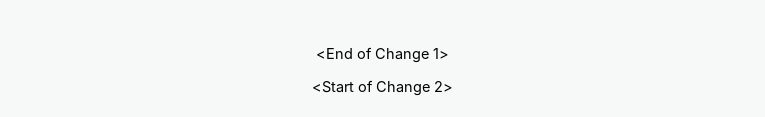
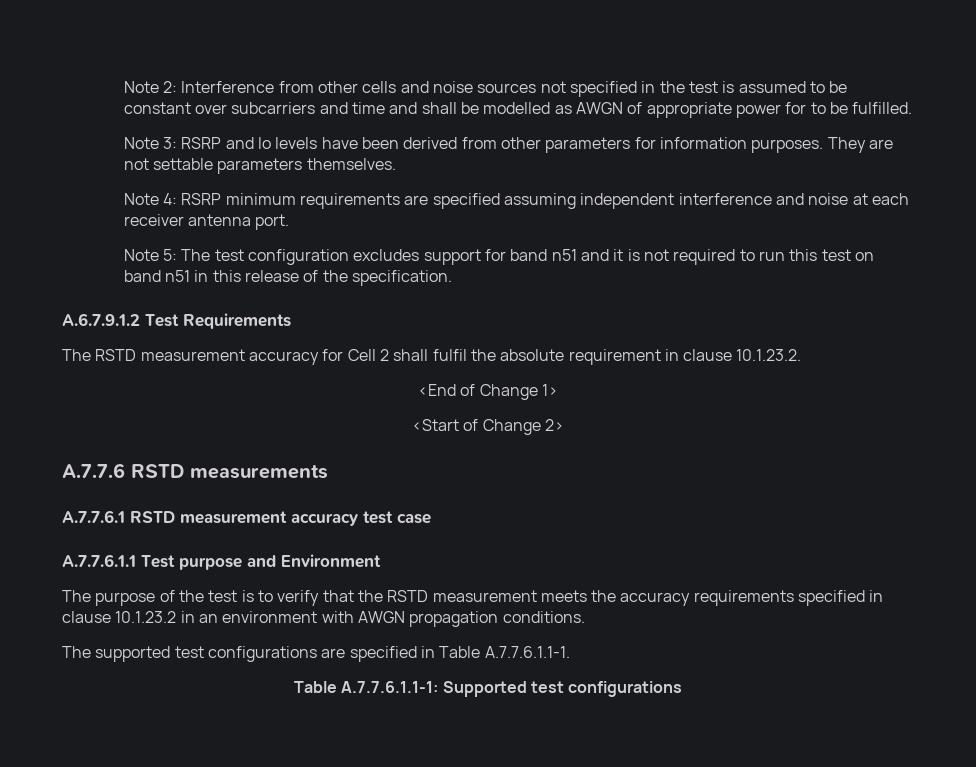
(316, 53) none -> [123,81,848,97] [123,102,913,118] [123,137,893,153] [123,158,396,174] [123,193,909,209] [123,214,290,230] [123,249,874,265] [123,270,452,286] [62,313,291,329] [62,349,802,365] Note 2: Interference from other cells and noise sources not specified in the test is assumed to be constant over subcarriers and time and shall be modelled as AWGN of appropriate power for to be fulfilled. // Note 3: RSRP and Io levels have been derived from other parameters for information purposes. They are not settable parameters themselves. // Note 4: RSRP minimum requirements are specified assuming independent interference and noise at each receiver antenna port. // Note 5: The test configuration excludes support for band n51 and it is not required to run this test on band n51 in this release of the specification. // A.6.7.9.1.2 Test Requirements // The RSTD measurement accuracy for Cell 2 shall fulfil the absolute requirement in clause 10.1.23.2. //
(453, 86) none -> [62,463,328,479] [62,510,431,526] [62,554,381,570] [62,590,884,606] [62,611,585,627] [62,646,570,662] [293,681,683,697] // A.7.7.6 RSTD measurements // A.7.7.6.1 RSTD measurement accuracy test case // A.7.7.6.1.1 Test purpose and Environment // The purpose of the test is to verify that the RSTD measurement meets the accuracy requirements specified in clause 10.1.23.2 in an environment with AWGN propagation conditions. // The supported test configurations are specified in Table A.7.7.6.1.1-1. // Table A.7.7.6.1.1-1: Supported test configurations

